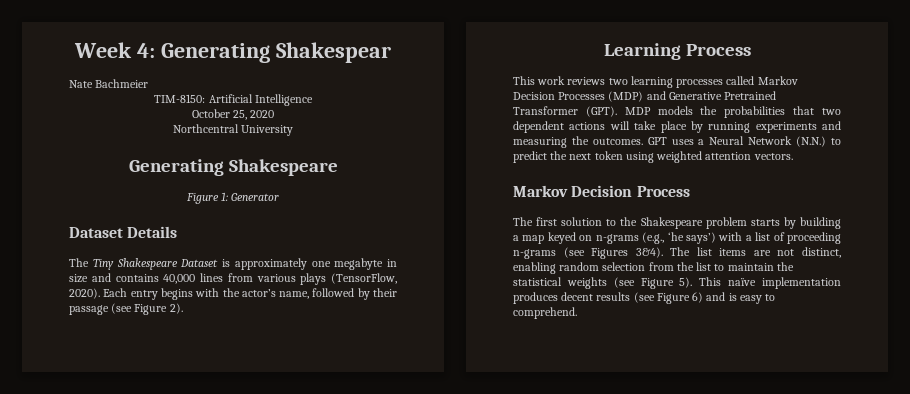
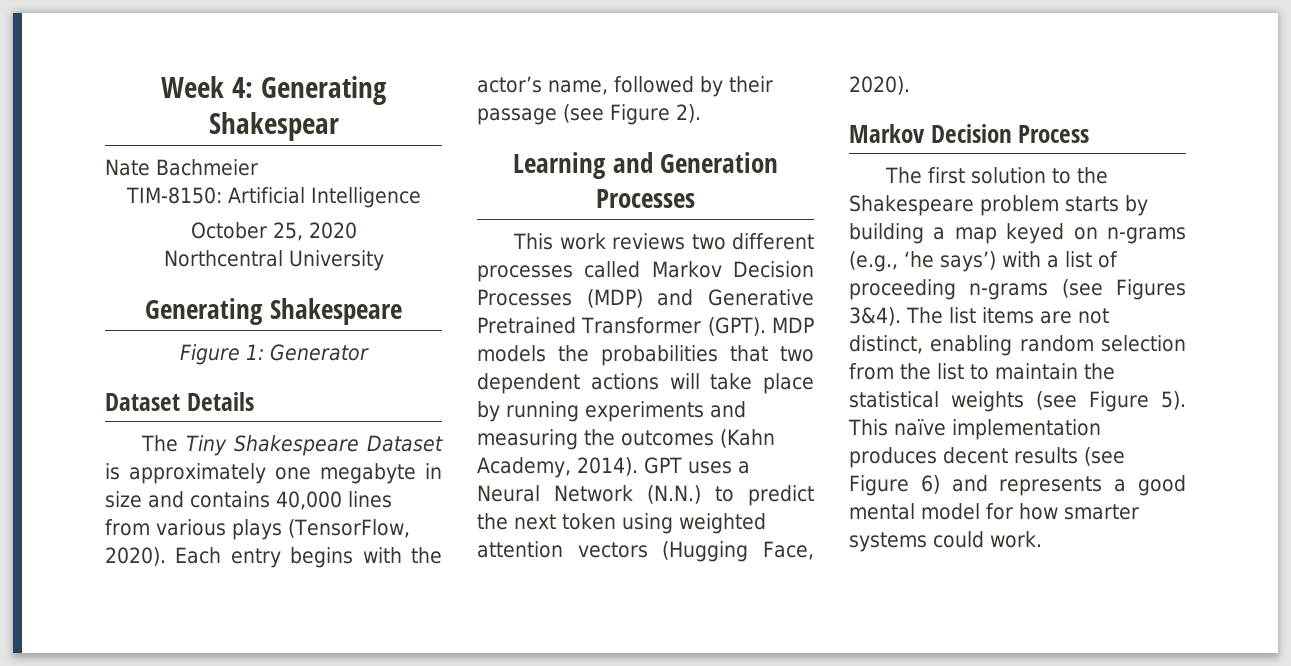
[685,44,751,56] Process -> [612,152,778,173] [596,189,695,208] and Generation Processes
[630,76,673,88] learning -> [732,233,814,250] different
[592,138,643,145] outcomes. -> [621,429,775,448] [477,457,638,478] outcomes (Kahn Academy, 2014).
[753,153,793,160] vectors. -> [577,541,815,562] [849,76,910,95] vectors (Hugging Face, 2020).
[728,293,776,304] [513,307,577,319] is easy to comprehend. -> [999,475,1186,496] [849,503,1139,520] [849,531,1042,552] represents a good mental model for how smarter systems could work.

